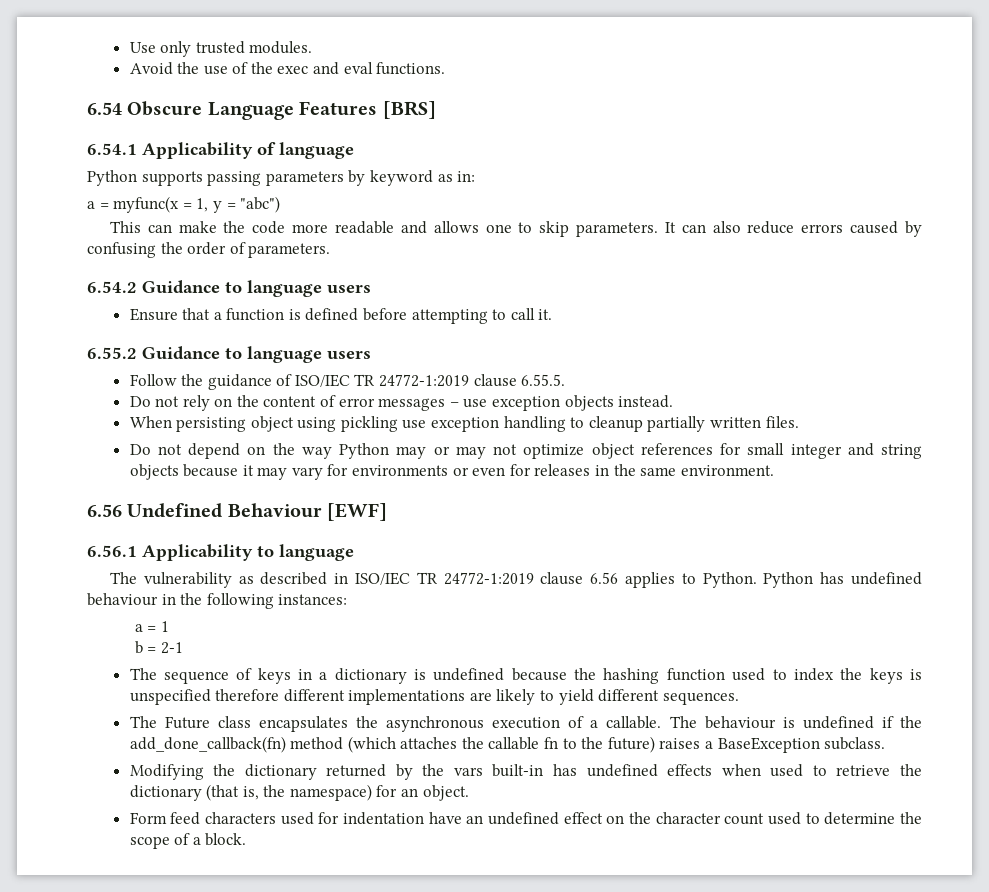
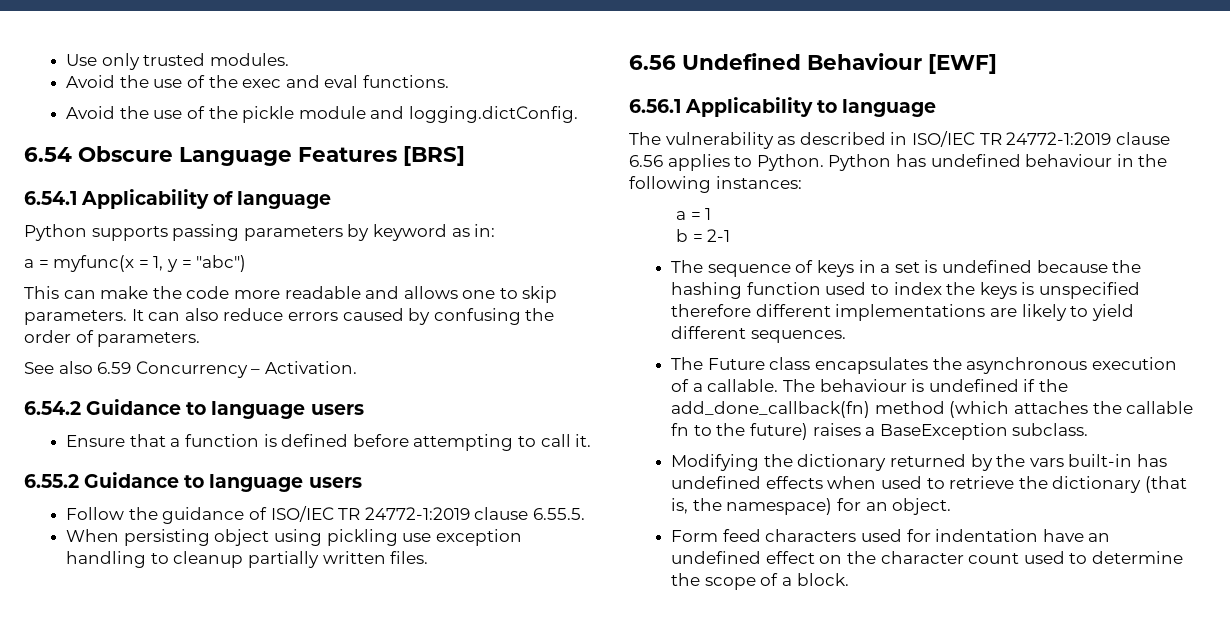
(446, 68) none -> [66,106,578,123] // Avoid the use of the pickle module and logging.dictConfig.
(331, 250) none -> [24,361,357,378] // See also 6.59 Concurrency – Activation.
[129,395,674,411] // Do not rely on the content of error messages – use exception objects instead. -> (585, 514) none
[129,443,922,459] [129,464,774,480] // Do not depend on the way Python may or may not optimize object references for small integer and string objects because it may vary for environments or even for releases in the same environment. -> (429, 557) none
[334,668,407,684] dictionary -> [894,262,920,273] set

